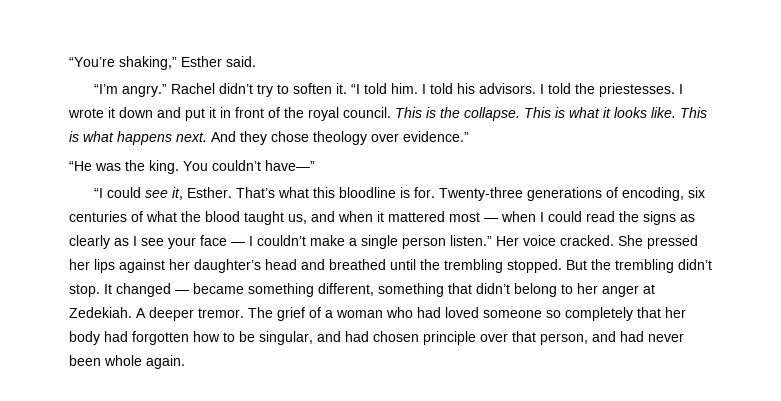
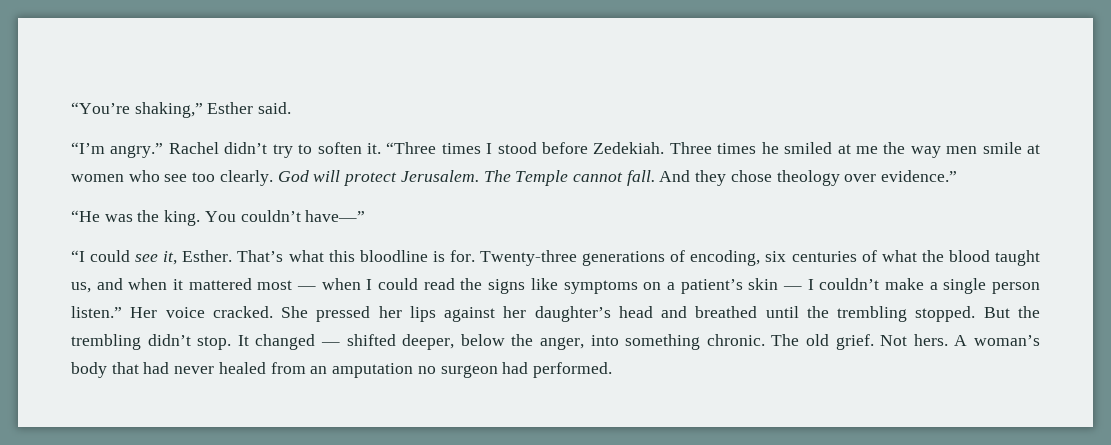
[351,83,684,97] [68,107,707,121] [69,131,207,145] “I told him. I told his advisors. I told the priestesses. I wrote it down and put it in front of the royal council. This is the collapse. This is what it looks like. This is what happens next. -> [386,142,1040,158] [71,170,655,186] “Three times I stood before Zedekiah. Three times he smiled at me the way men smile at women who see too clearly. God will protect Jerusalem. The Temple cannot fall.
[680,214,695,222] [69,235,227,249] as clearly as I see your face -> [530,278,779,294] like symptoms on a patient’s skin
[193,283,655,297] [69,307,686,321] [69,331,684,345] [69,355,185,369] became something different, something that didn’t belong to her anger at Zedekiah. A deeper tremor. The grief of a woman who had loved someone so completely that her body had forgotten how to be singular, and had chosen principle over that person, and had never been whole again. -> [346,334,1041,350] [71,362,612,378] shifted deeper, below the anger, into something chronic. The old grief. Not hers. A woman’s body that had never healed from an amputation no surgeon had performed.

